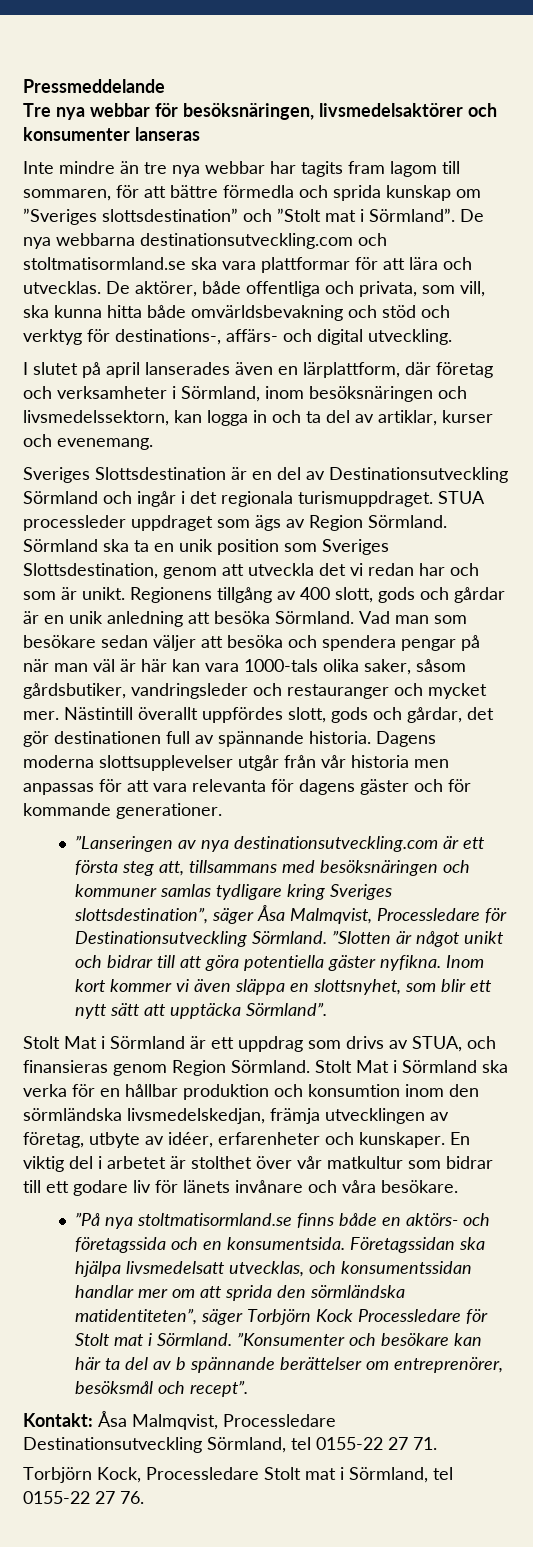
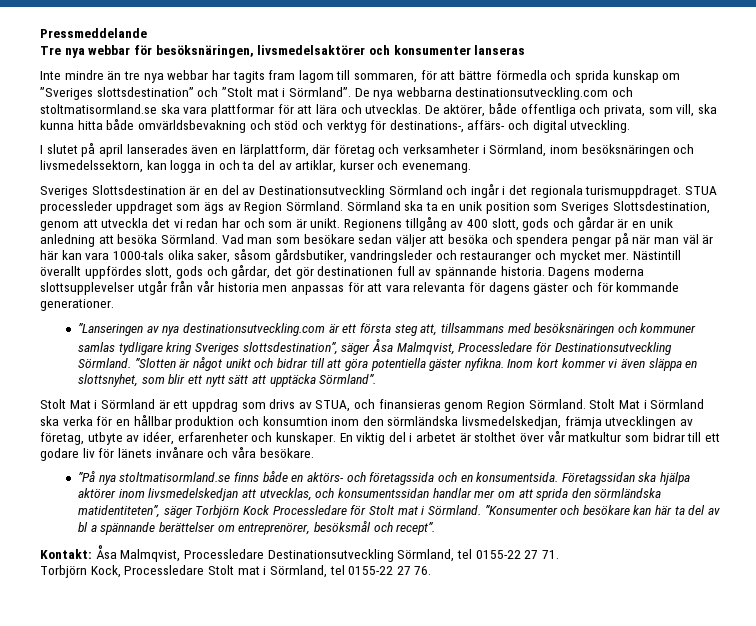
[126,1261,226,1274] livsmedelsatt -> [78,488,257,501] aktörer inom livsmedelskedjan att
[176,1357,187,1370] b -> [78,522,97,532] bl a

